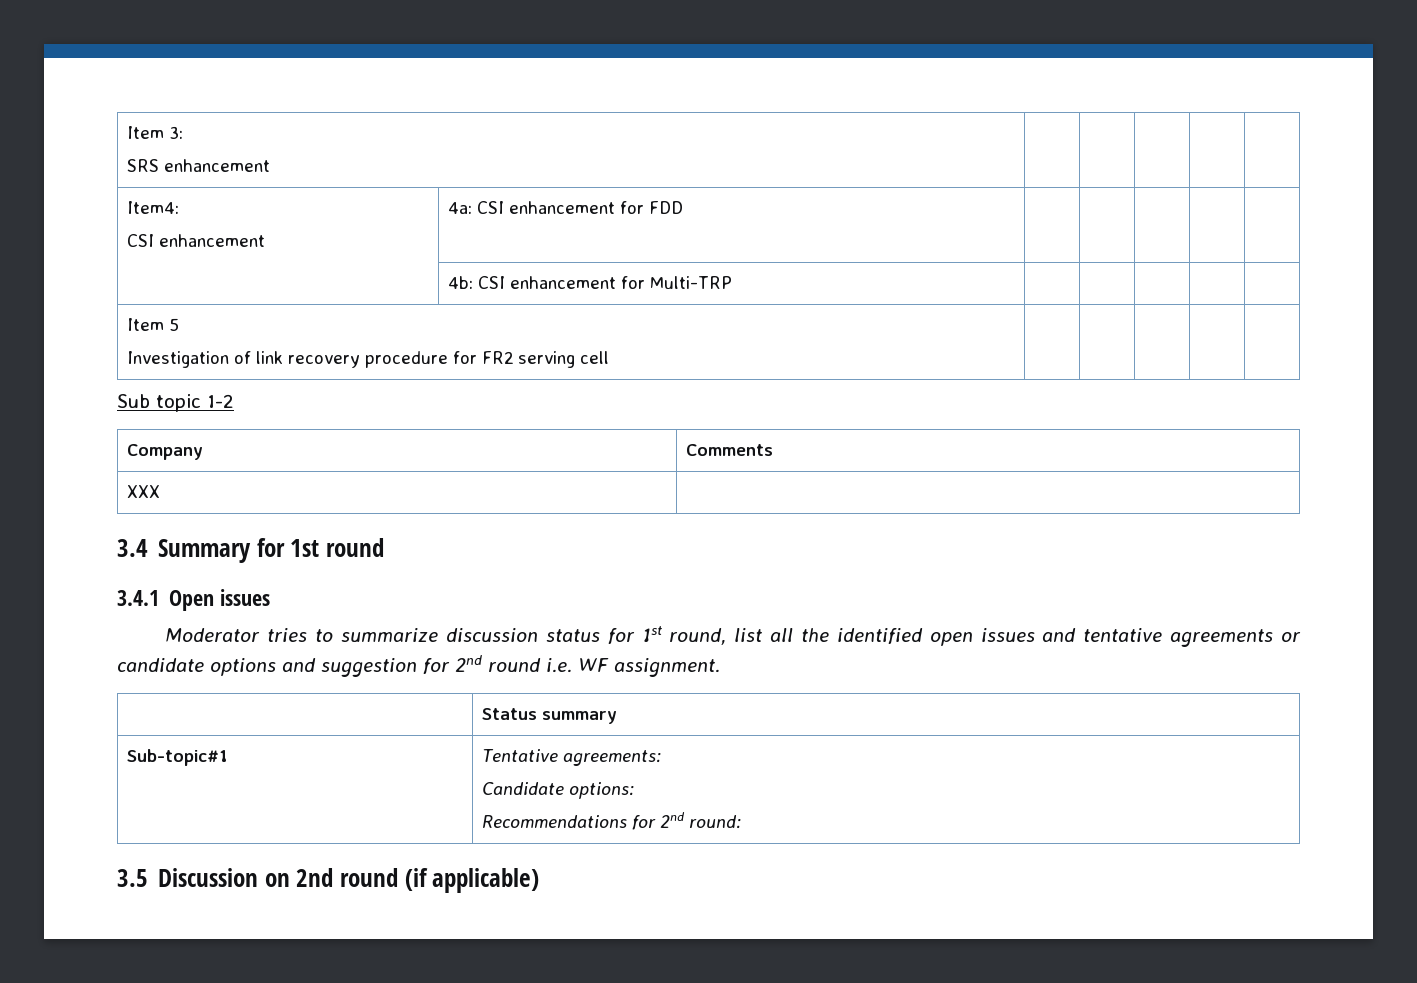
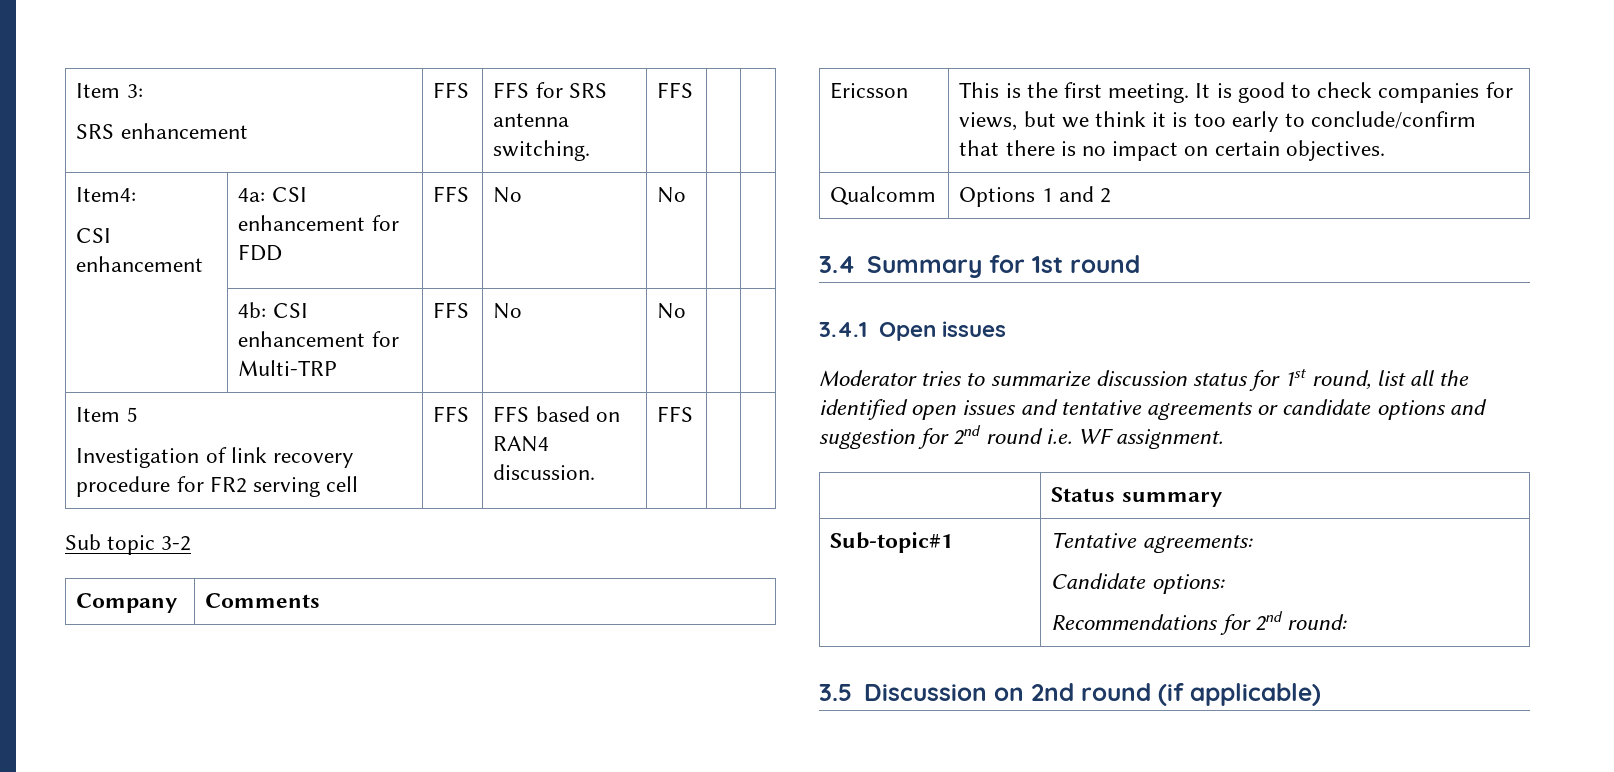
(271, 165) | | -> [433,82,470,98] [493,82,607,98] [493,113,570,127] [493,140,591,161] [657,82,694,98] FFS | FFS for SRS antenna switching. | FFS
(684, 207) | | -> [433,186,470,202] [493,187,523,203] [657,187,687,203] FFS | No | No
(733, 282) | | -> [433,302,470,318] [493,303,523,319] [657,303,687,319] FFS | No | No
(610, 357) | | -> [433,406,470,422] [493,406,620,422] [493,436,550,452] [493,464,596,480] [657,406,694,422] FFS | FFS based on RAN4 discussion. | FFS
[207,394,234,408] 1-2 -> [161,536,192,551] 3-2
[127,485,161,498] XXX | -> [830,82,909,99] [959,82,1513,103] [959,111,1477,132] [959,140,1385,161] [830,186,937,205] [959,186,1112,207] Ericsson | This is the first meeting. It is good to check companies for views, but we think it is too early to conclude/confirm that there is no impact on certain objectives. // Qualcomm | Options 1 and 2

